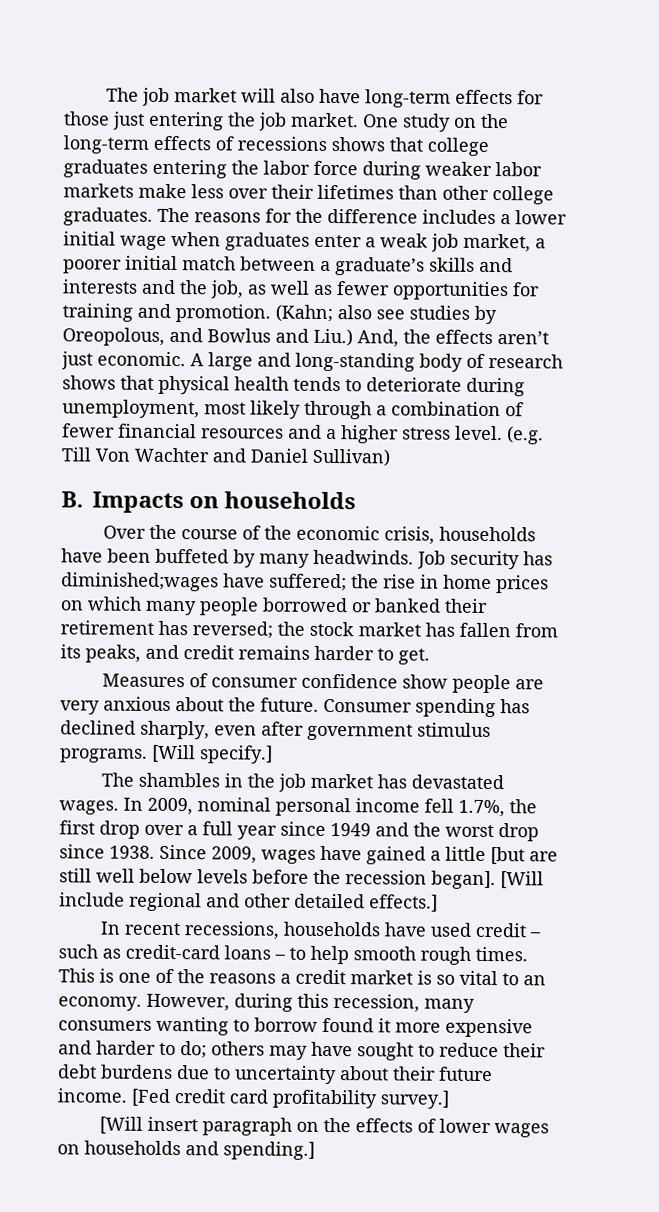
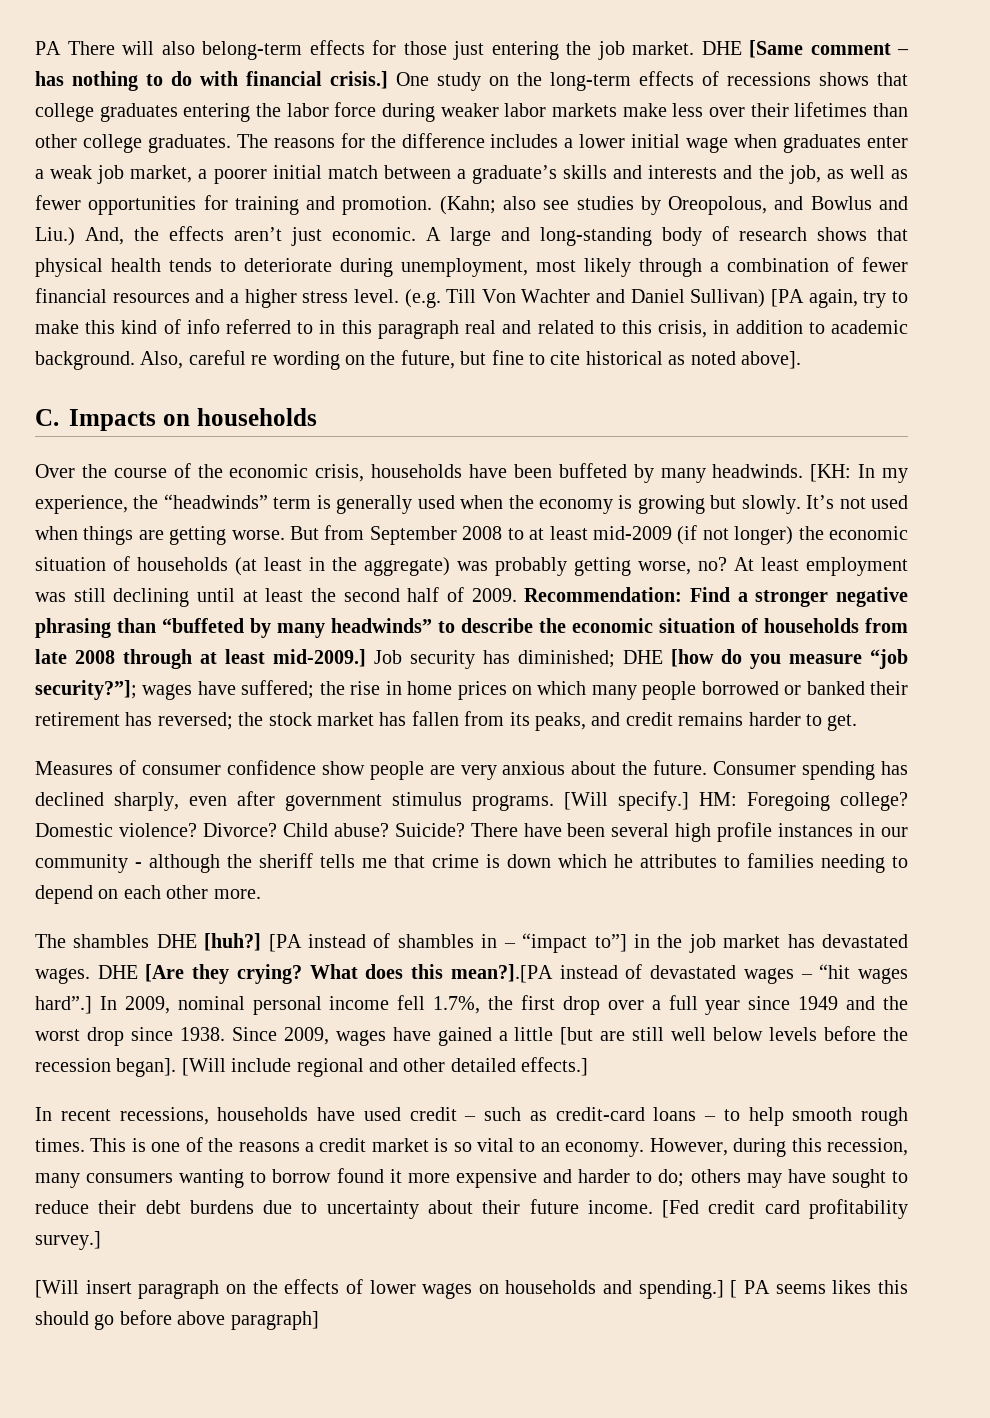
[106,87,452,108] The job market will also have long-term -> [35,41,302,60] PA There will also belong-term
(359, 120) none -> [701,40,909,58] [35,71,388,91] DHE [Same comment – has nothing to do with financial crisis.]
[61,491,84,508] // B. -> [771,289,908,308] [35,319,909,339] [35,350,801,370] [35,409,59,426] [PA again, try to make this kind of info referred to in this paragraph real and related to this crisis, in addition to academic background. Also, careful re wording on the future, but fine to cite historical as noted above]. // C.
[417,550,553,570] [61,572,219,592] Job security has diminished;wages -> [810,464,908,483] [35,494,908,514] [35,525,908,545] [35,556,908,576] [35,587,908,607] [35,618,908,638] [35,649,908,669] [35,680,193,700] [KH: In my experience, the “headwinds” term is generally used when the economy is growing but slowly. It’s not used when things are getting worse. But from September 2008 to at least mid-2009 (if not longer) the economic situation of households (at least in the aggregate) was probably getting worse, no? At least employment was still declining until at least the second half of 2009. Recommendation: Find a stronger negative phrasing than “buffeted by many headwinds” to describe the economic situation of households from late 2008 through at least mid-2009.] Job security has diminished; DHE [how do you measure “job security?”]; wages
[101,772,221,788] // The shambles -> [699,792,908,811] [35,822,909,842] [35,853,908,873] [35,885,261,904] [35,933,627,953] HM: Foregoing college? Domestic violence? Divorce? Child abuse? Suicide? There have been several high profile instances in our community - although the sheriff tells me that crime is down which he attributes to families needing to depend on each other more. // The shambles DHE [huh?] [PA instead of shambles in – “impact to”]
(119, 807) none -> [97,964,909,984] [35,996,92,1014] DHE [Are they crying? What does this mean?].[PA instead of devastated wages – “hit wages hard”.]
(315, 1150) none -> [730,1280,908,1298] [35,1310,319,1330] [ PA seems likes this should go before above paragraph]

